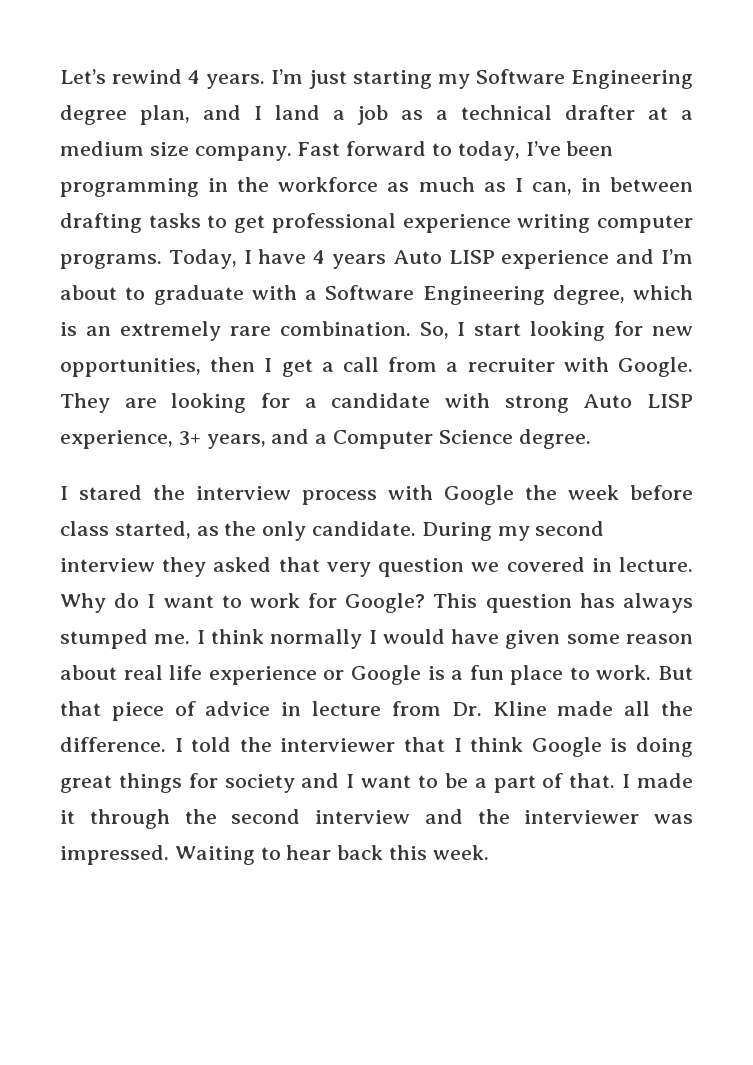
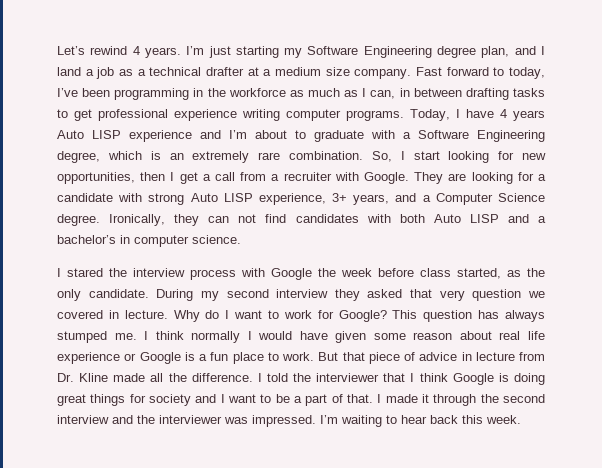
(591, 439) none -> [109,214,546,226] [57,235,241,247] Ironically, they can not find candidates with both Auto LISP and a bachelor’s in computer science.
[174,846,255,865] Waiting -> [320,415,382,427] I’m waiting

